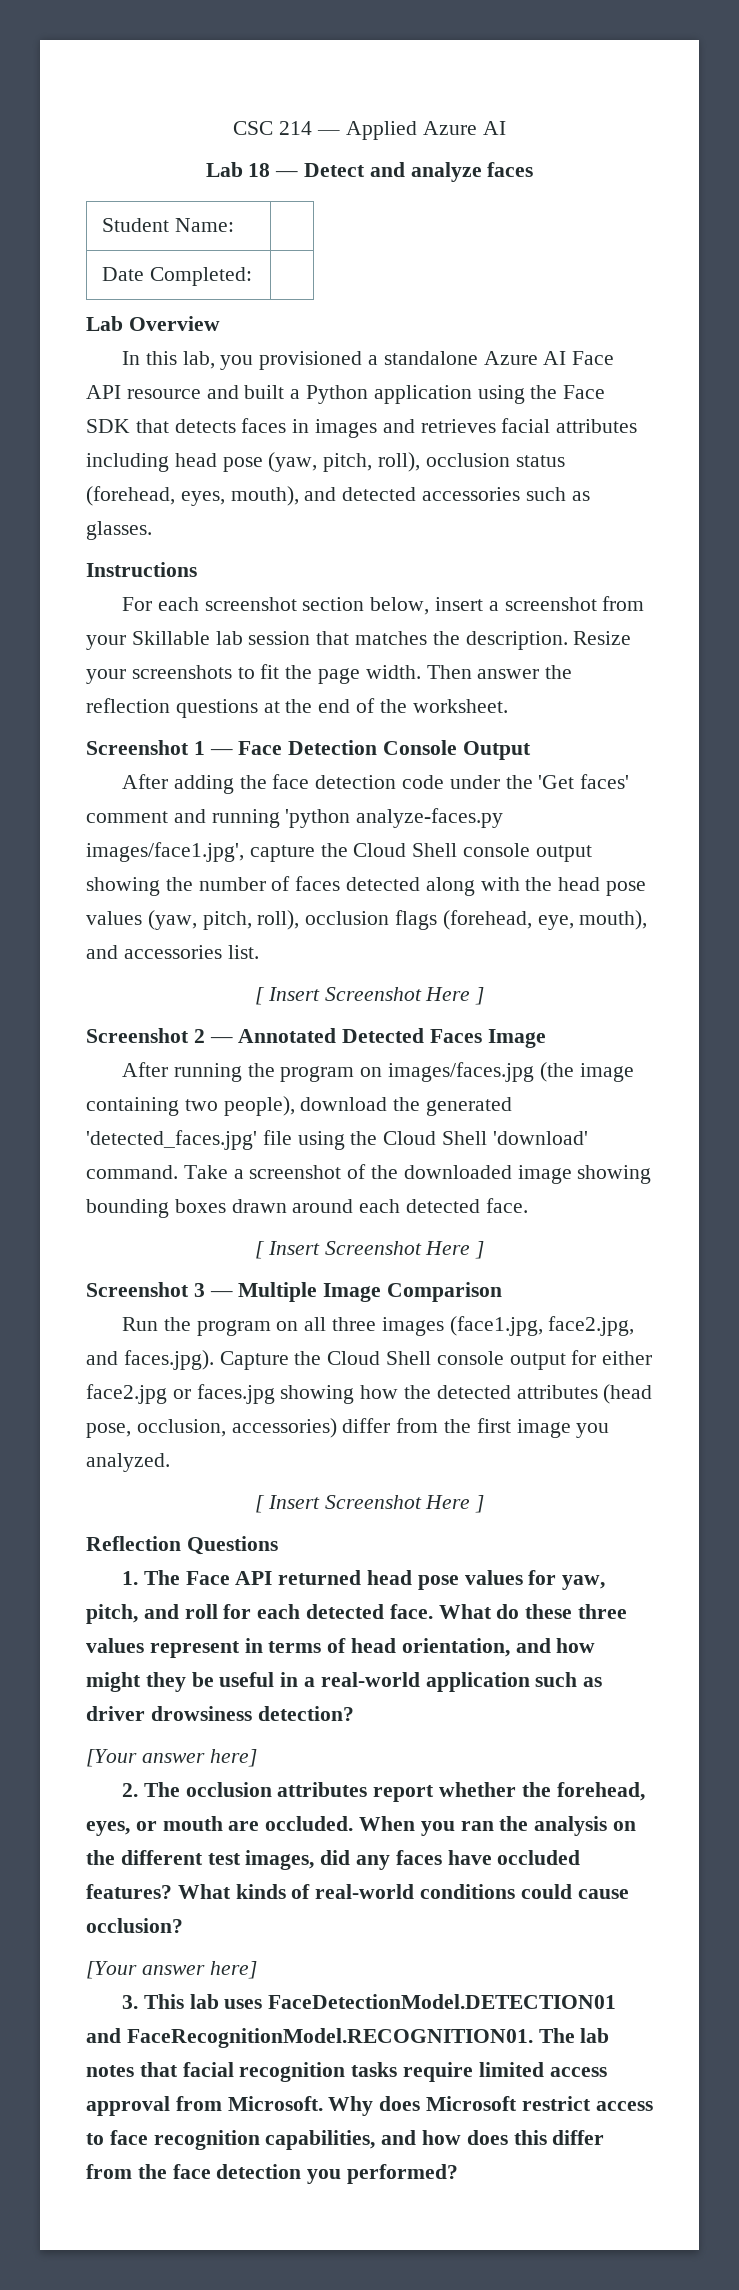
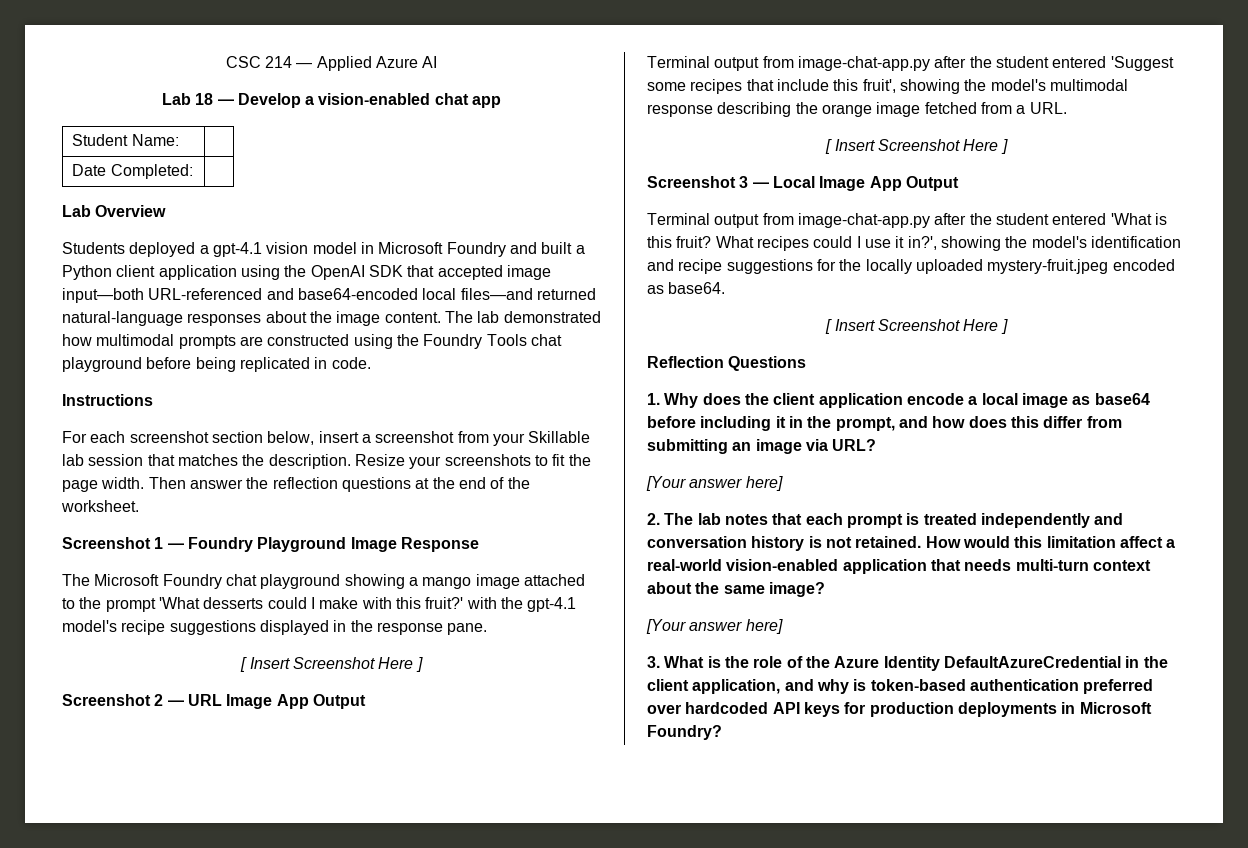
[304,162,534,182] Detect and analyze faces -> [237,93,502,108] Develop a vision-enabled chat app
[121,351,615,370] [86,385,201,399] In this lab, you provisioned a standalone Azure AI Face API resource -> [62,242,506,257] Students deployed a gpt-4.1 vision model in Microsoft Foundry
(369, 394) none -> [116,265,156,277] client
[563,385,606,399] Face -> [310,265,365,280] OpenAI
[174,418,638,438] [86,452,565,472] [86,486,590,506] [86,521,152,540] detects faces in images and retrieves facial attributes including head pose (yaw, pitch, roll), occlusion status (forehead, eyes, mouth), and detected accessories such as glasses. -> [437,265,551,280] [62,288,596,303] [62,311,601,326] [62,334,562,349] [62,357,371,372] accepted image input—both URL-referenced and base64-encoded local files—and returned natural-language responses about the image content. The lab demonstrated how multimodal prompts are constructed using the Foundry Tools chat playground before being replicated in code.
[238,740,531,760] [121,774,630,794] [86,808,504,828] [86,842,592,862] [86,876,647,896] [86,910,648,930] [86,945,259,959] Face Detection Console Output // After adding the face detection code under the 'Get faces' comment and running 'python analyze-faces.py images/face1.jpg', capture the Cloud Shell console output showing the number of faces detected along with the head pose values (yaw, pitch, roll), occlusion flags (forehead, eye, mouth), and accessories list. -> [187,537,479,552] [62,574,585,589] [62,597,577,612] [62,620,488,635] Foundry Playground Image Response // The Microsoft Foundry chat playground showing a mango image attached to the prompt 'What desserts could I make with this fruit?' with the gpt-4.1 model's recipe suggestions displayed in the response pane.
[238,1028,546,1048] [121,1062,634,1082] [86,1096,513,1116] [86,1130,588,1150] [86,1164,652,1184] [86,1198,528,1218] Annotated Detected Faces Image // After running the program on images/faces.jpg (the image containing two people), download the generated 'detected_faces.jpg' file using the Cloud Shell 'download' command. Take a screenshot of the downloaded image showing bounding boxes drawn around each detected face. -> [187,694,366,709] [647,56,1174,71] [647,79,1128,94] [647,102,1067,117] URL Image App Output // Terminal output from image-chat-app.py after the student entered 'Suggest some recipes that include this fruit', showing the model's multimodal response describing the orange image fetched from a URL.
[238,1282,503,1302] [121,1316,635,1336] [86,1350,653,1370] [86,1384,653,1404] [86,1418,610,1438] [86,1453,170,1472] Multiple Image Comparison // Run the program on all three images (face1.jpg, face2.jpg, and faces.jpg). Capture the Cloud Shell console output for either face2.jpg or faces.jpg showing how the detected attributes (head pose, occlusion, accessories) differ from the first image you analyzed. -> [772,176,959,191] [647,213,1167,228] [647,236,1181,251] [647,259,1175,274] [647,282,726,294] Local Image App Output // Terminal output from image-chat-app.py after the student entered 'What is this fruit? What recipes could I use it in?', showing the model's identification and recipe suggestions for the locally uploaded mystery-fruit.jpeg encoded as base64.
[143,1570,606,1590] [86,1604,628,1624] [86,1638,596,1658] [86,1672,603,1692] [86,1706,354,1721] The Face API returned head pose values for yaw, pitch, and roll for each detected face. What do these three values represent in terms of head orientation, and how might they be useful in a real-world application such as driver drowsiness detection? -> [664,393,1150,408] [647,416,1122,431] [647,439,877,454] Why does the client application encode a local image as base64 before including it in the prompt, and how does this differ from submitting an image via URL?
[185,1782,645,1802] [86,1816,637,1836] [86,1850,581,1870] [86,1884,629,1899] [86,1918,183,1933] [86,1961,257,1979] [121,1994,617,2009] [86,2028,610,2048] [86,2062,607,2082] [86,2096,653,2116] [86,2130,605,2150] [86,2164,459,2184] occlusion attributes report whether the forehead, eyes, or mouth are occluded. When you ran the analysis on the different test images, did any faces have occluded features? What kinds of real-world conditions could cause occlusion? // [Your answer here] // 3. This lab uses FaceDetectionModel.DETECTION01 and FaceRecognitionModel.RECOGNITION01. The lab notes that facial recognition tasks require limited access approval from Microsoft. Why does Microsoft restrict access to face recognition capabilities, and how does this differ from the face detection you performed? -> [697,513,1124,528] [647,536,1176,551] [647,559,1151,574] [647,582,825,597] [646,619,783,634] [647,656,1168,671] [647,679,1154,694] [647,702,1152,717] [647,725,722,740] lab notes that each prompt is treated independently and conversation history is not retained. How would this limitation affect a real-world vision-enabled application that needs multi-turn context about the same image? // [Your answer here] // 3. What is the role of the Azure Identity DefaultAzureCredential in the client application, and why is token-based authentication preferred over hardcoded API keys for production deployments in Microsoft Foundry?

